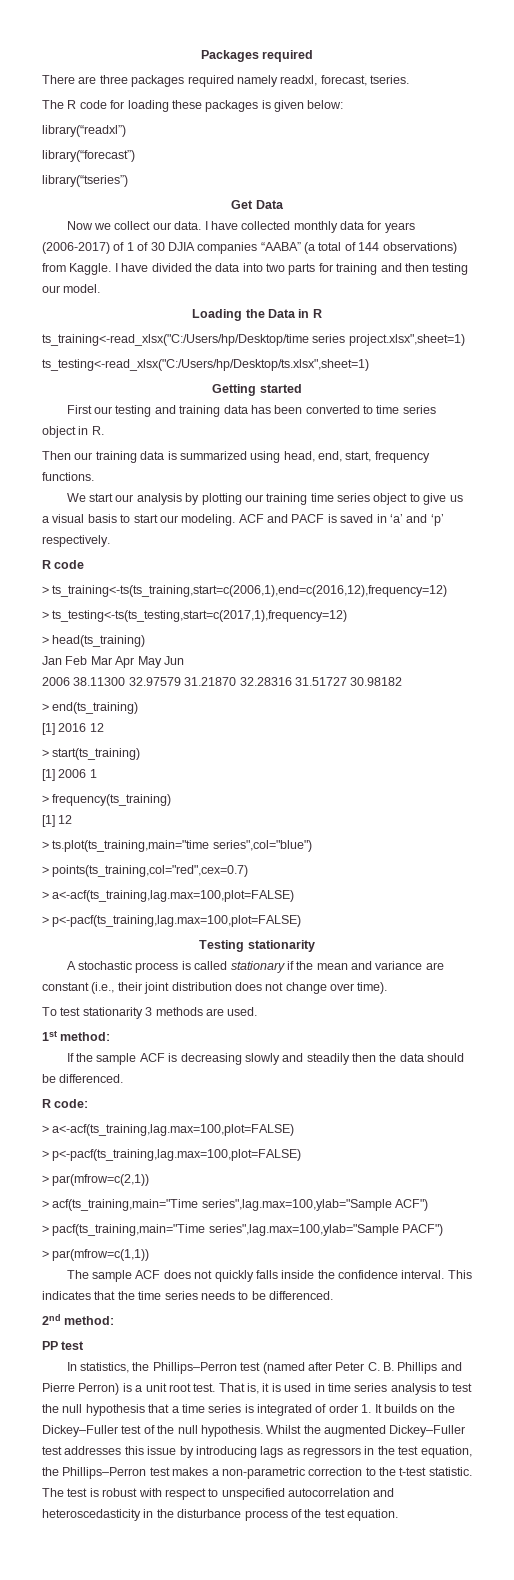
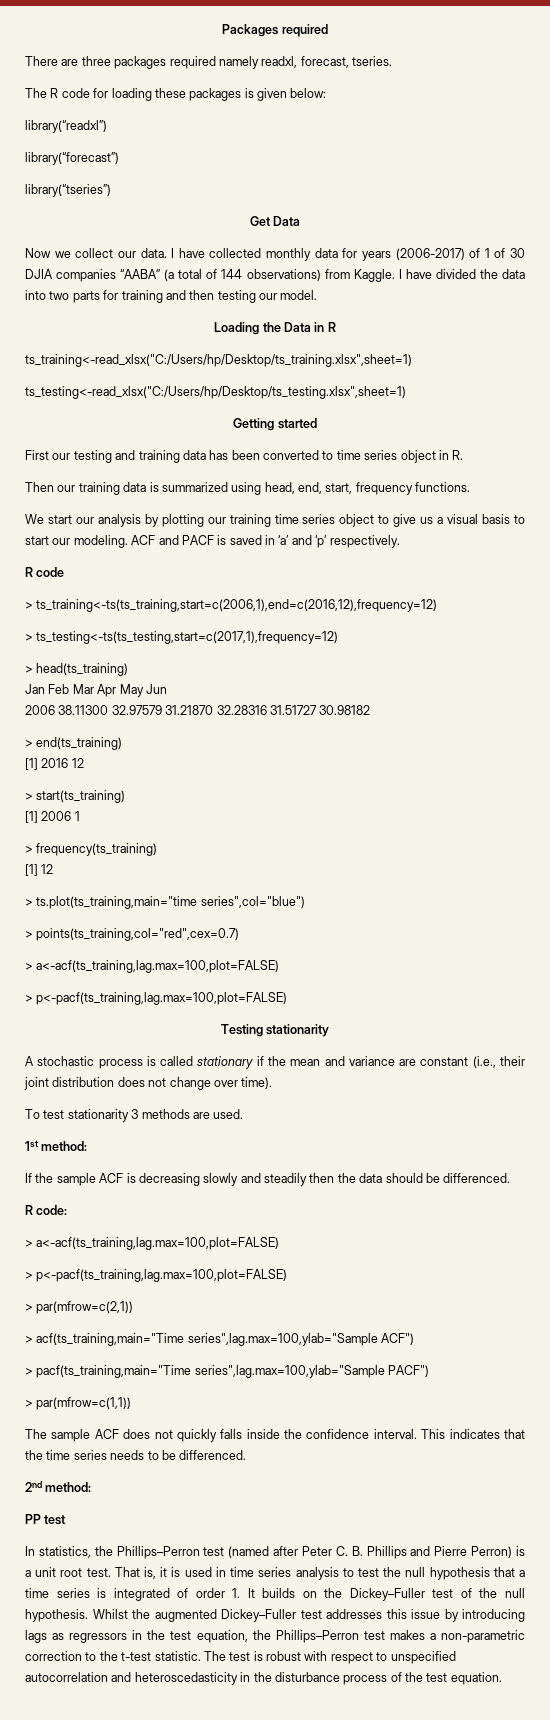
[42,334,465,346] [42,359,369,371] ts_training<-read_xlsx("C:/Users/hp/Desktop/time series project.xlsx",sheet=1) // ts_testing<-read_xlsx("C:/Users/hp/Desktop/ts.xlsx",sheet=1) -> [25,354,412,367] [25,386,406,399] ts_training<-read_xlsx("C:/Users/hp/Desktop/ts_training.xlsx",sheet=1) // ts_testing<-read_xlsx("C:/Users/hp/Desktop/ts_testing.xlsx",sheet=1)

